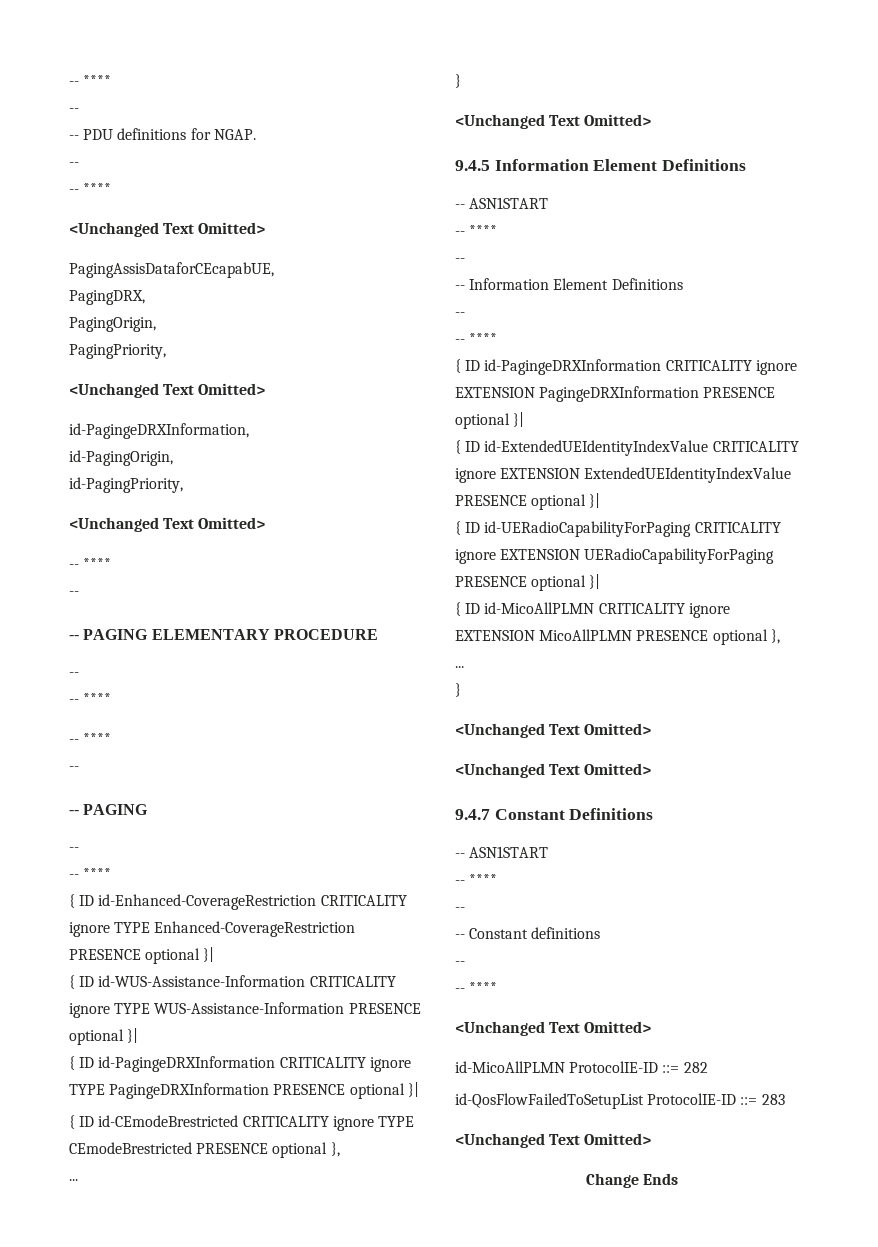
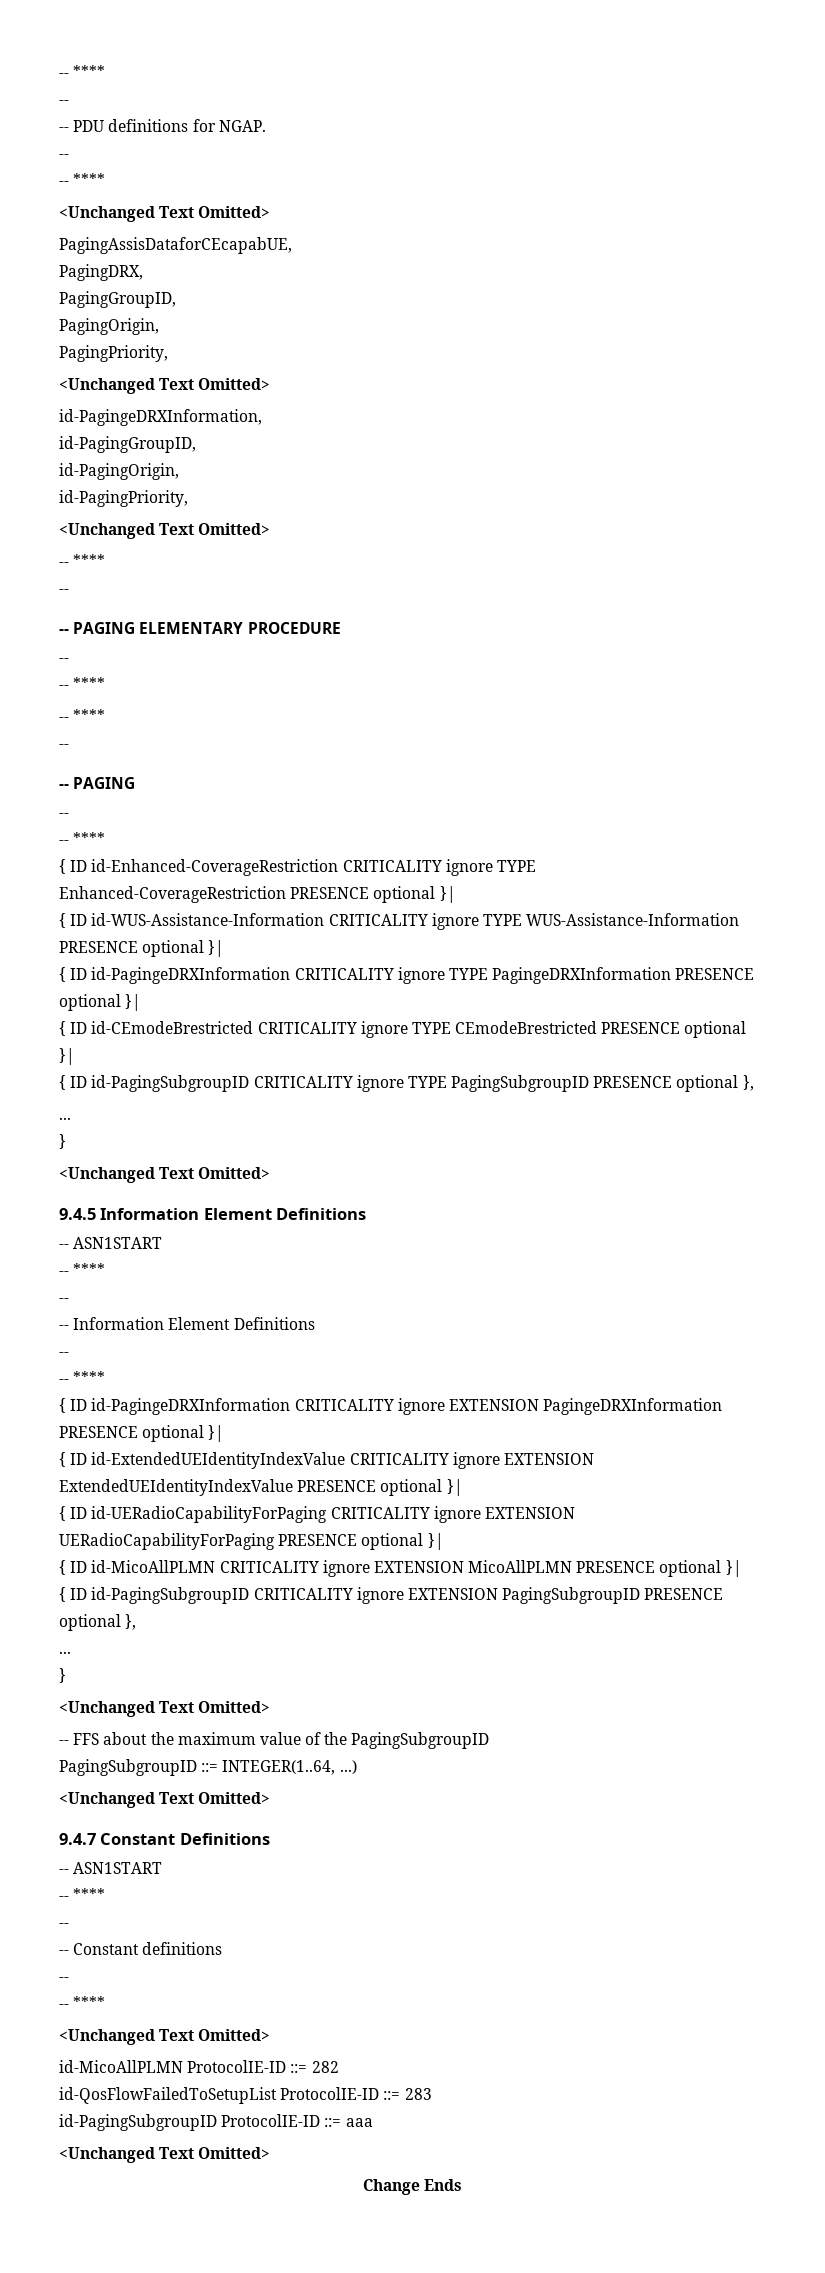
(145, 297) none -> [59,291,176,308] // PagingGroupID,
(249, 431) none -> [59,436,196,453] // id-PagingGroupID,
(328, 1150) none -> [59,1048,75,1065] [59,1075,739,1092] }| // { ID id-PagingSubgroupID CRITICALITY ignore TYPE PagingSubgroupID PRESENCE optional
[770,629,780,644] [455,666,464,668] [455,683,461,697] [455,723,652,738] }, // ... // } // <Unchanged Text Omitted> -> [725,1560,742,1577] [59,1587,724,1604] [59,1614,137,1631] [59,1651,71,1654] [59,1668,66,1683] [59,1701,271,1717] [59,1732,490,1749] [59,1759,357,1776] }| // { ID id-PagingSubgroupID CRITICALITY ignore EXTENSION PagingSubgroupID PRESENCE optional }, // ... // } // <Unchanged Text Omitted> // -- FFS about the maximum value of the PagingSubgroupID // PagingSubgroupID ::= INTEGER(1..64, ...)
(785, 1099) none -> [59,2114,373,2131] // id-PagingSubgroupID ProtocolIE-ID ::= aaa

